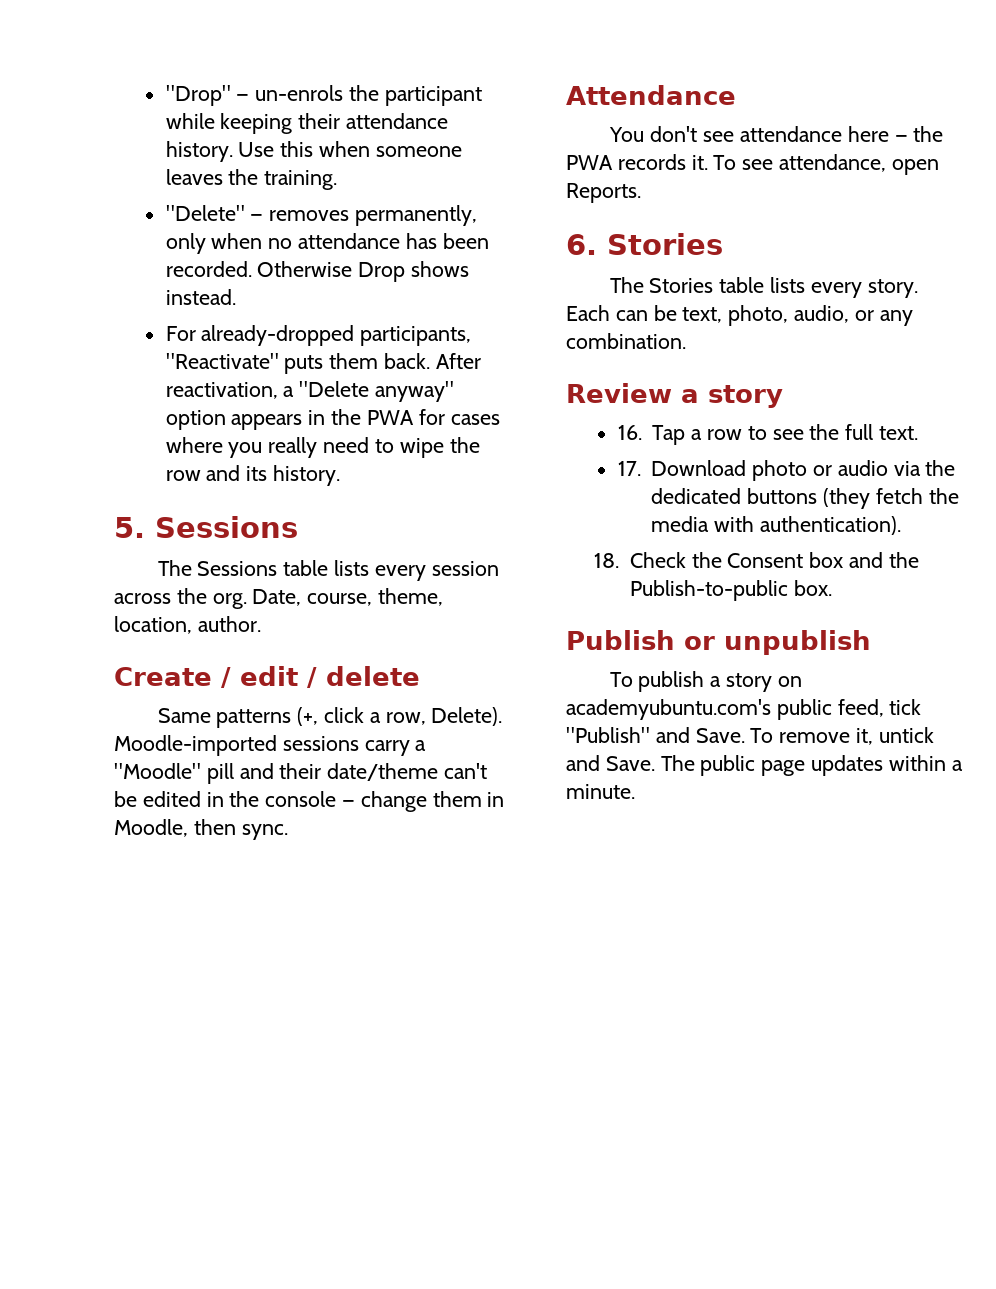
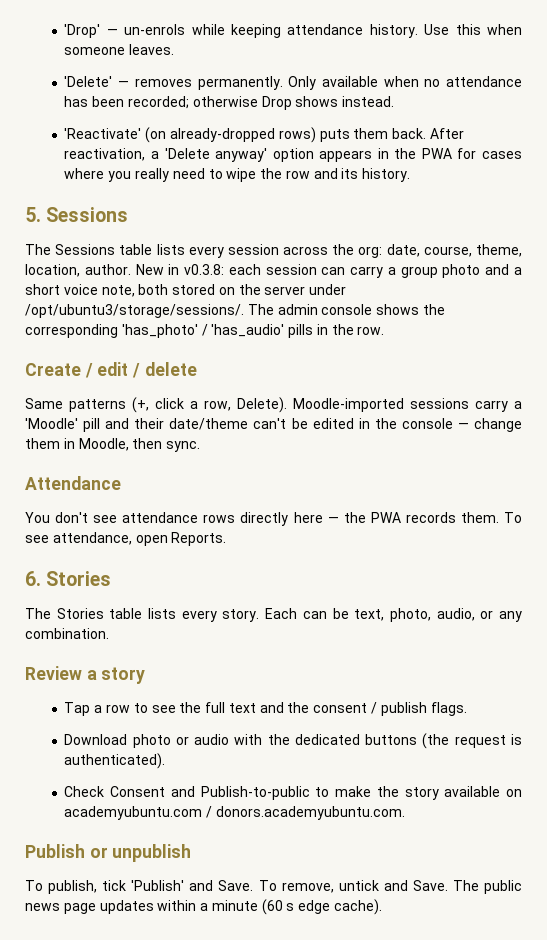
[165,85,231,106] "Drop" -> [64,24,101,38] 'Drop'
[349,85,482,106] the participant -> (186, 29) none
[298,113,341,129] their -> (282, 31) none
[165,169,338,190] [165,205,478,226] [165,233,206,254] leaves the training. // "Delete" — removes permanently, only -> [129,44,175,55] [64,76,378,90] leaves. // 'Delete' — removes permanently. Only available
[165,261,353,277] recorded. Otherwise -> [127,96,258,109] recorded; otherwise
[165,325,472,346] [165,353,279,369] For already-dropped participants, "Reactivate" -> [64,127,316,143] 'Reactivate' (on already-dropped rows)
[299,381,455,402] "Delete anyway" -> [164,148,268,162] 'Delete anyway'
[212,589,302,609] org. Date, -> [358,244,420,258] org: date,
(261, 624) none -> [135,264,522,278] [25,284,347,297] [25,304,445,318] [25,324,385,338] New in v0.3.8: each session can carry a group photo and a short voice note, both stored on the server under /opt/ubuntu3/storage/sessions/. The admin console shows the corresponding 'has_photo' / 'has_audio' pills in the row.
[114,763,201,779] "Moodle" -> [25,418,78,429] 'Moodle'
(842, 134) none -> [203,512,289,526] rows directly
[691,155,708,170] it. -> [460,512,499,523] them.
[617,425,642,440] 16. -> (146, 675) none
[879,426,919,440] [617,461,641,476] text. // 17. -> [228,702,467,716] text and the consent / publish flags. //
[893,461,921,476] via -> [234,734,263,745] with
[823,488,959,509] [651,516,902,535] [594,552,919,568] [629,580,832,601] [566,630,871,655] [609,671,802,692] [566,699,922,720] [566,727,650,743] (they fetch the media with authentication). // 18. Check the Consent box and the Publish-to-public box. // Publish or unpublish // To publish a story on academyubuntu.com's public feed, tick "Publish" -> [422,733,522,749] [64,753,166,769] [64,786,522,800] [64,806,405,820] [25,844,192,862] [25,880,185,894] (the request is authenticated). // Check Consent and Publish-to-public to make the story available on academyubuntu.com / donors.academyubuntu.com. // Publish or unpublish // To publish, tick 'Publish'
[779,728,874,745] remove it, -> [281,882,334,893] remove,
(756, 765) none -> [25,903,60,911] news
[566,784,635,799] minute. -> [211,899,383,915] minute (60 s edge cache).

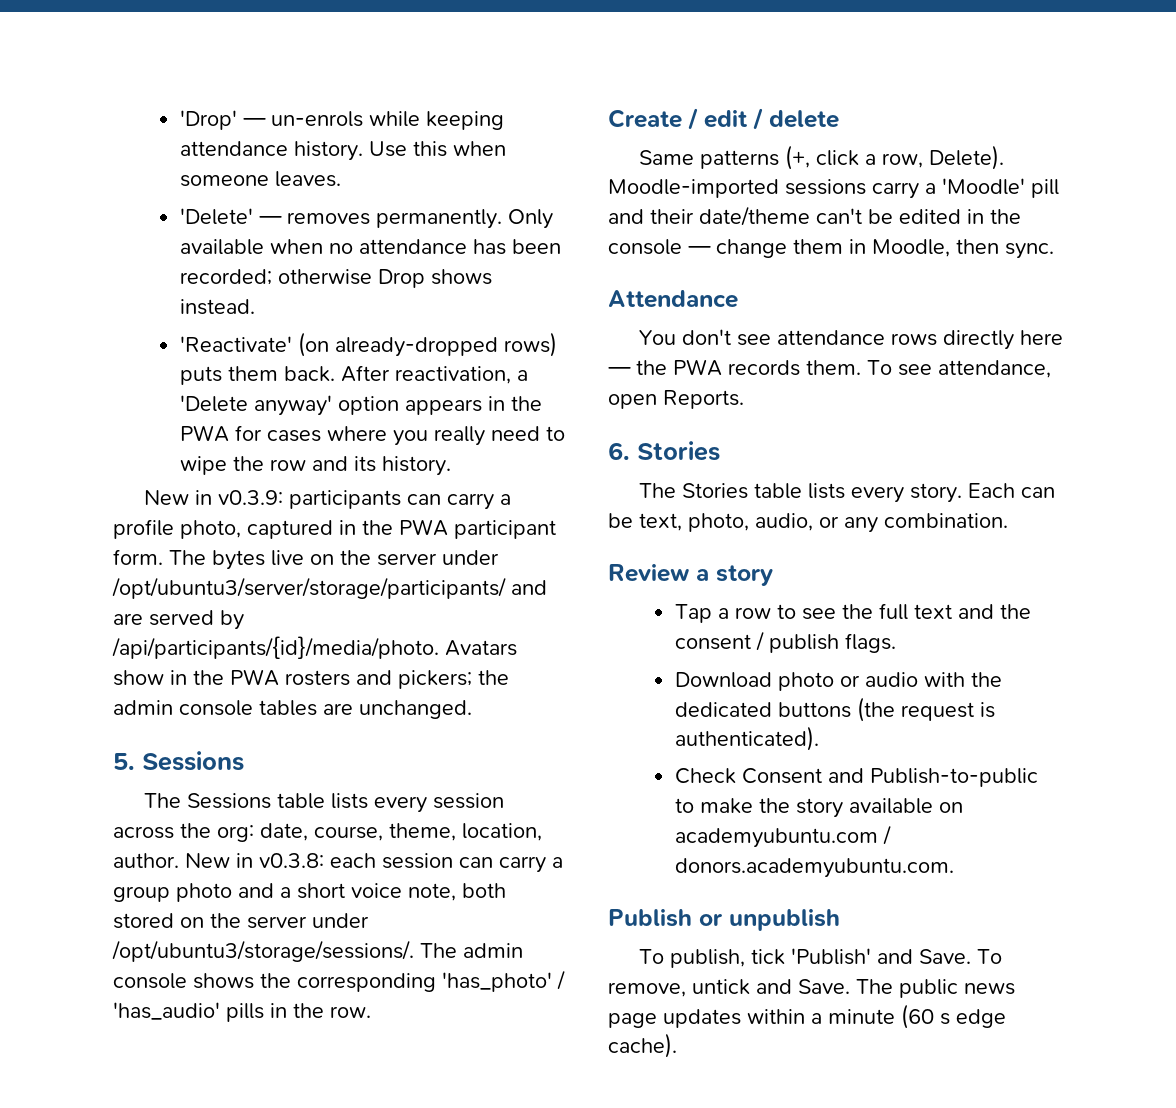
(411, 175) none -> [143,490,511,510] [113,519,556,539] [113,549,499,570] [112,577,547,599] [113,610,244,630] [112,636,517,659] [113,669,509,689] [113,700,472,719] // New in v0.3.9: participants can carry a profile photo, captured in the PWA participant form. The bytes live on the server under /opt/ubuntu3/server/storage/participants/ and are served by /api/participants/{id}/media/photo. Avatars show in the PWA rosters and pickers; the admin console tables are unchanged.

